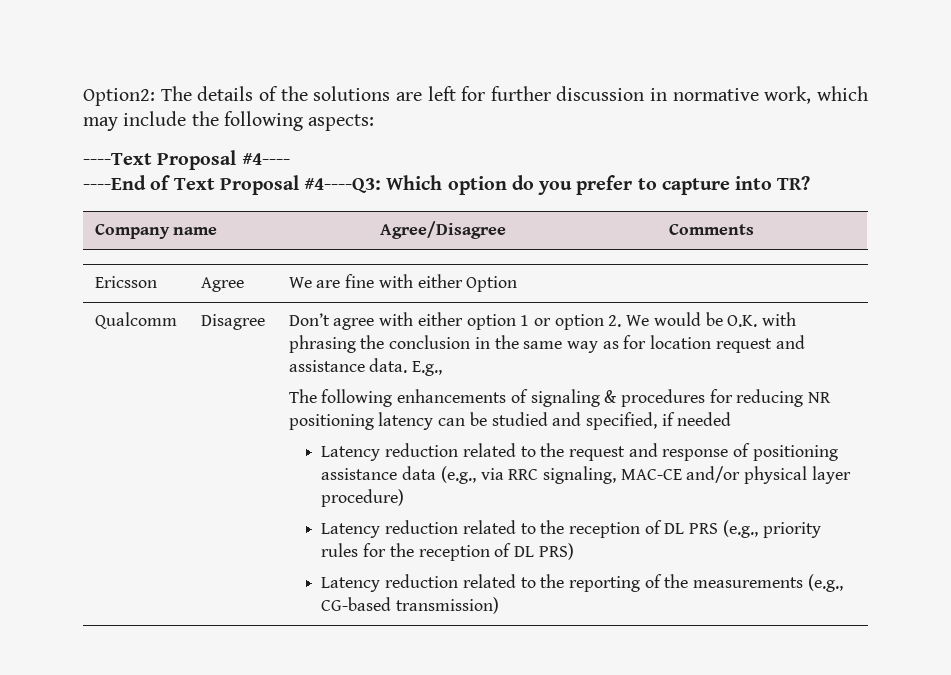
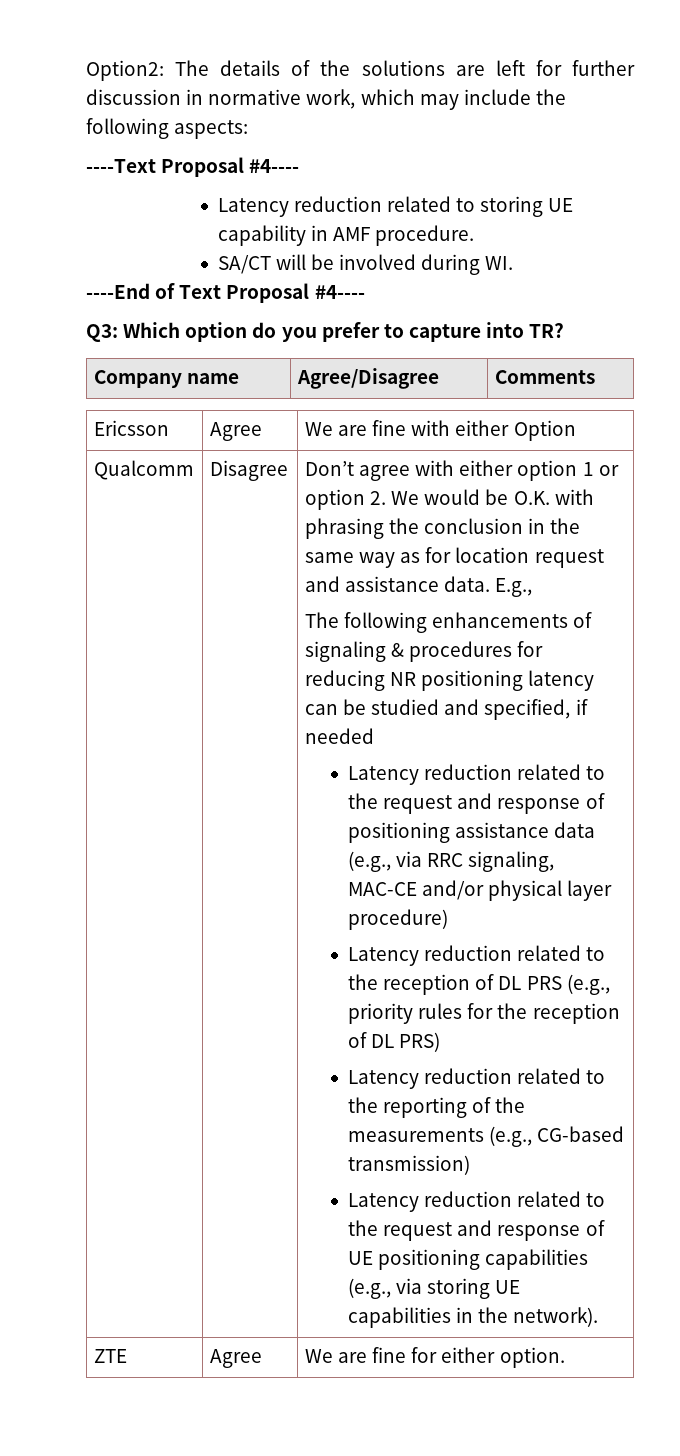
(290, 159) none -> [217,196,574,217] [217,225,475,246] [217,254,514,275] // Latency reduction related to storing UE capability in AMF procedure. // SA/CT will be involved during WI.
[304,178,382,193] #4----Q3: -> [314,285,365,299] [86,324,118,342] #4---- // Q3:
(500, 605) none -> [348,1191,606,1212] [348,1220,605,1241] [348,1249,589,1270] [348,1278,521,1299] [348,1307,599,1328] [93,1349,127,1363] [209,1349,262,1368] [304,1347,565,1368] // Latency reduction related to the request and response of UE positioning capabilities (e.g., via storing UE capabilities in the network). // ZTE | Agree | We are fine for either option.

